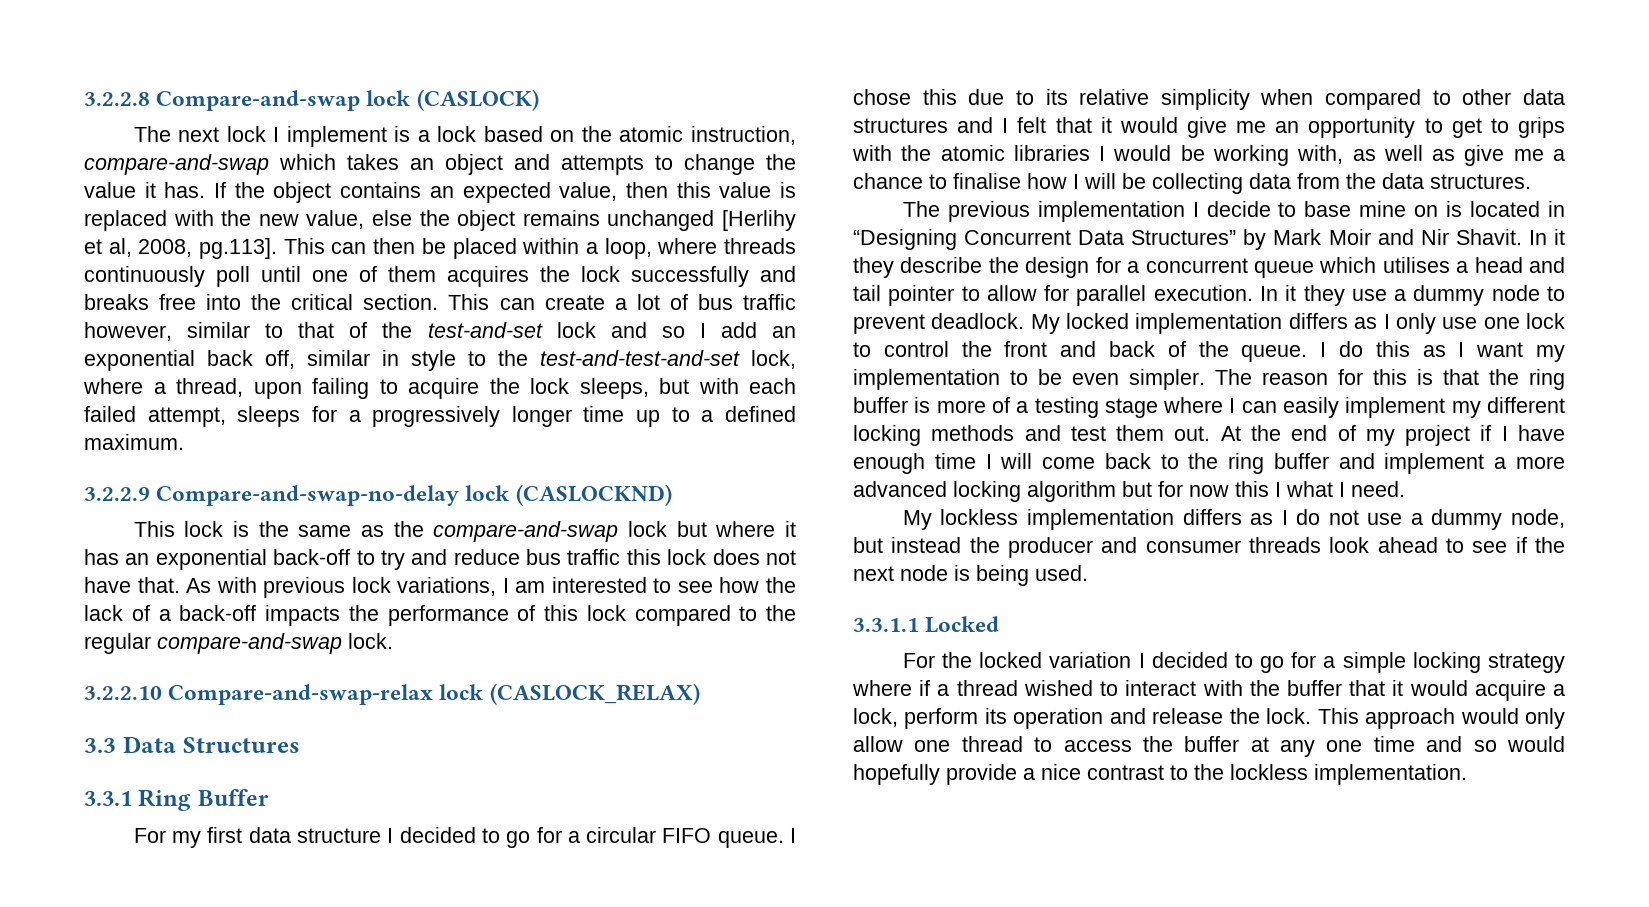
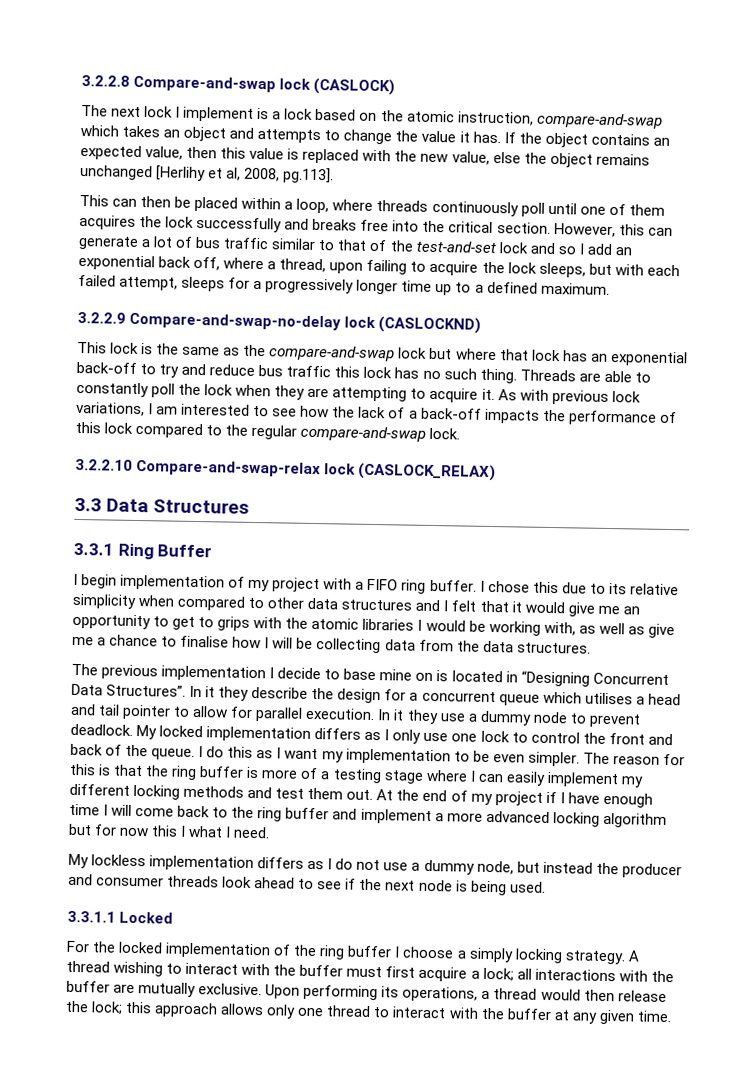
(278, 248) none -> (335, 175) //
[448,294,605,310] This can create -> [553,222,673,238] [78,235,139,250] However, this can generate
[84,322,172,341] however, -> (270, 243) none
[307,350,796,371] similar in style to the test-and-test-and-set lock, -> (221, 263) none
[785,521,796,537] it -> [499,349,561,362] that lock
[712,549,796,565] [84,577,180,593] does not have that. -> [394,367,651,384] [76,381,495,403] has no such thing. Threads are able to constantly poll the lock when they are attempting to acquire it.
[133,827,784,848] For my first data structure I decided to go for a circular FIFO queue. -> [73,573,477,594] I begin implementation of my project with a FIFO ring buffer.
[1131,229,1522,250] Structures” by Mark Moir and Nir Shavit. -> [106,684,187,697] Structures”.
[1049,652,1565,673] [852,680,1565,701] [853,708,1565,729] [853,736,903,752] variation I decided to go for a simple locking strategy where if a thread wished to interact with the buffer that it would acquire a lock, perform its operation and release the lock. This approach would only allow -> [165,942,640,965] [66,960,674,983] [66,980,667,1003] [65,1000,297,1019] implementation of the ring buffer I choose a simply locking strategy. A thread wishing to interact with the buffer must first acquire a lock; all interactions with the buffer are mutually exclusive. Upon performing its operations, a thread would then release the lock; this approach allows only
[1063,740,1132,752] access -> [392,1006,479,1019] interact with
[1326,736,1565,752] [853,764,1467,785] one time and so would hopefully provide a nice contrast to the lockless implementation. -> [598,1009,672,1025] given time.

